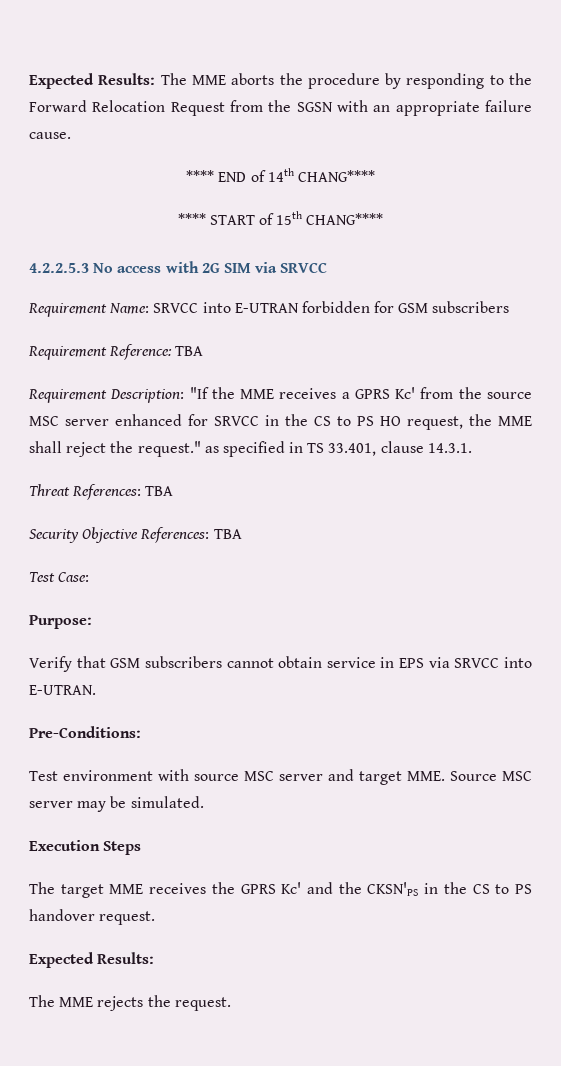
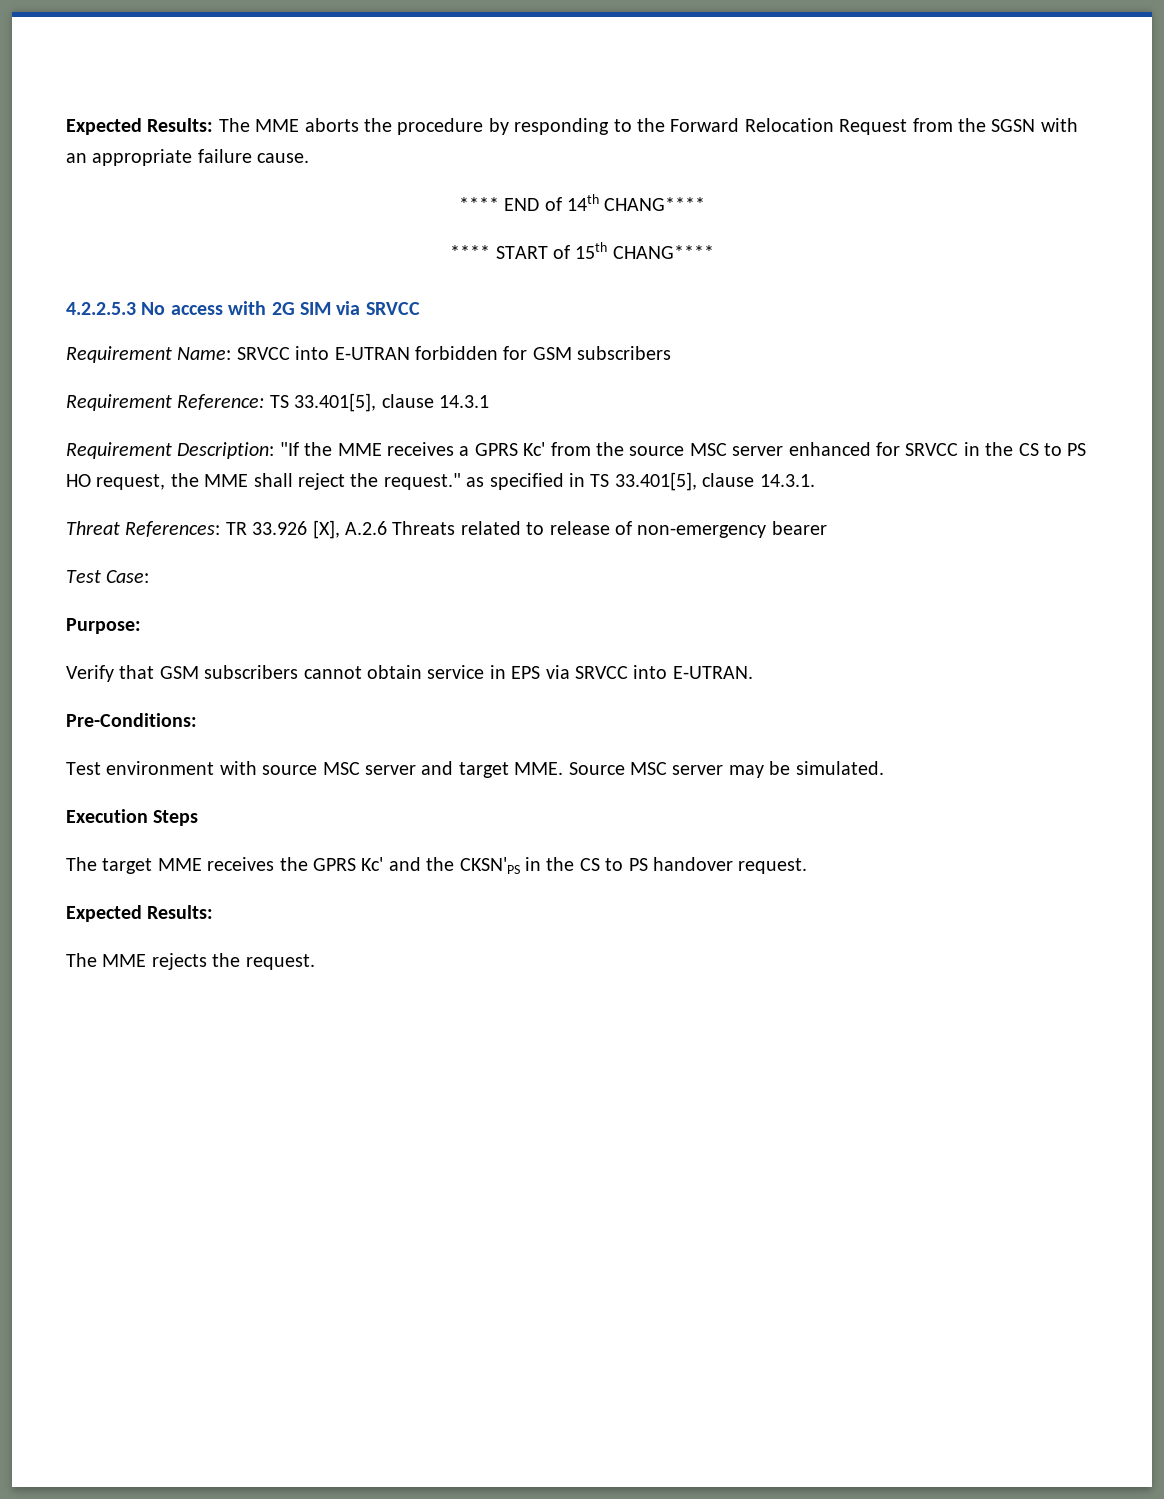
[175,346,204,356] TBA -> [269,393,489,412] TS 33.401[5], clause 14.3.1
[328,443,377,456] 33.401, -> [614,472,697,491] 33.401[5],
[145,486,174,496] [29,527,242,543] TBA // Security Objective References: TBA -> [225,520,827,539] TR 33.926 [X], A.2.6 Threats related to release of non-emergency bearer

